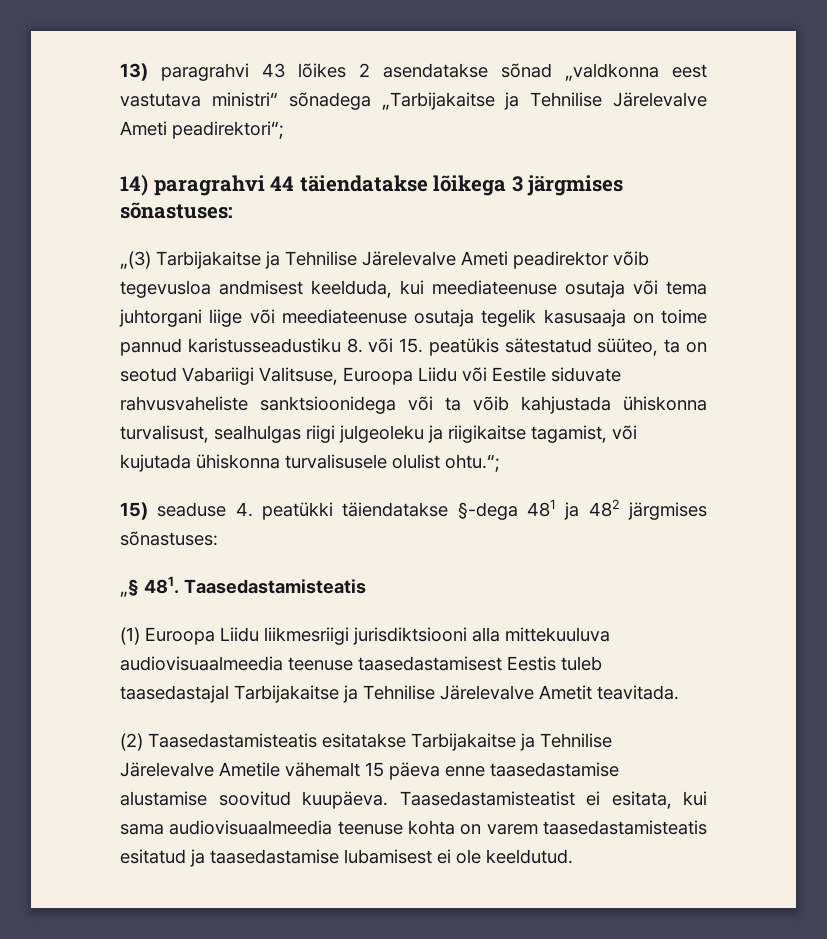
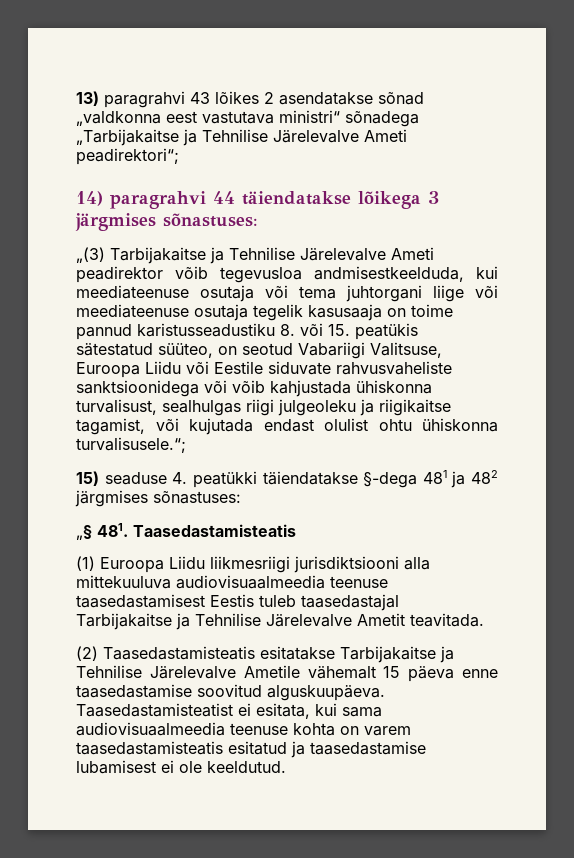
[219,280,392,298] andmisest keelduda, -> [314,266,464,282] andmisestkeelduda,
[664,339,681,353] ta -> (213, 350) none
[445,397,461,411] ta -> (227, 386) none
[196,454,500,472] ühiskonna turvalisusele olulist ohtu.“; -> [263,418,498,432] [76,437,186,453] endast olulist ohtu ühiskonna turvalisusele.“;
[120,791,388,809] alustamise soovitud kuupäeva. -> [197,684,385,701] soovitud alguskuupäeva.

